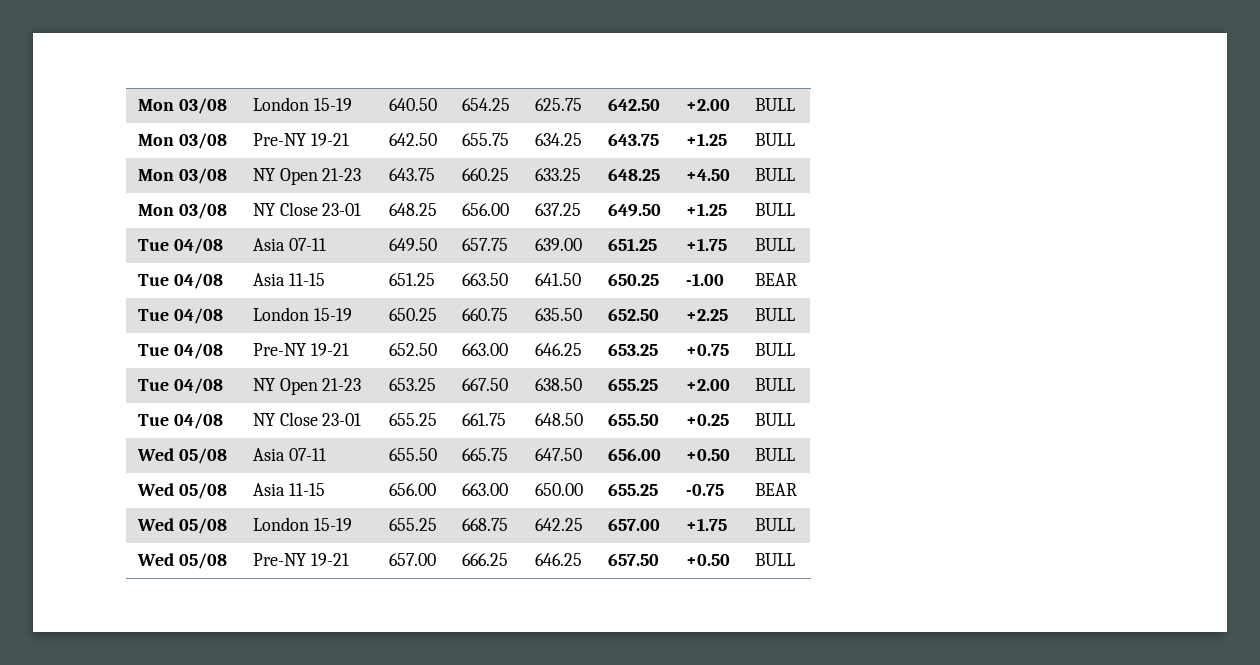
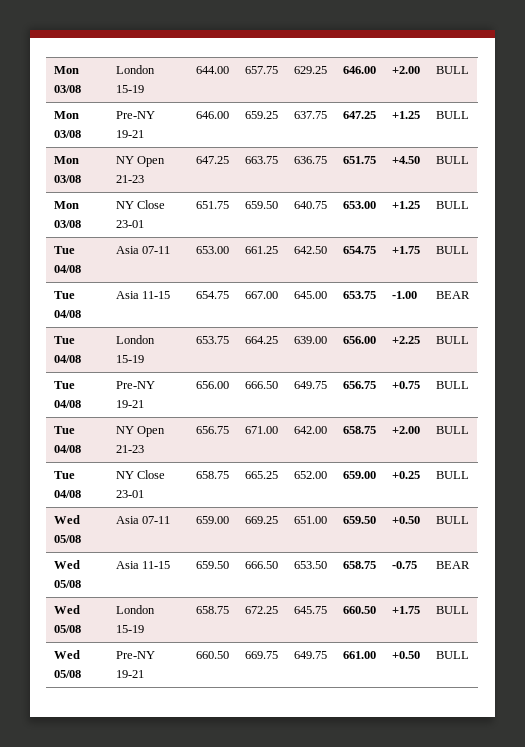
[388,98,437,111] [461,98,510,111] [534,98,582,111] [607,98,660,111] 640.50 | 654.25 | 625.75 | 642.50 -> [195,66,229,74] [244,66,278,74] [293,66,327,74] [342,66,376,74] 644.00 | 657.75 | 629.25 | 646.00
[388,133,437,146] [461,133,509,146] [534,133,582,146] [607,133,659,146] 642.50 | 655.75 | 634.25 | 643.75 -> [195,111,229,119] [244,111,278,119] [293,111,327,119] [342,111,376,119] 646.00 | 659.25 | 637.75 | 647.25
[388,168,435,181] [461,168,509,181] [534,168,581,181] [607,168,660,181] 643.75 | 660.25 | 633.25 | 648.25 -> [195,156,229,164] [244,156,278,164] [293,156,327,164] [342,156,376,164] 647.25 | 663.75 | 636.75 | 651.75
[388,203,437,216] [461,203,509,216] [534,203,581,216] [607,203,661,217] 648.25 | 656.00 | 637.25 | 649.50 -> [195,201,229,209] [244,201,278,209] [293,201,327,209] [342,201,376,209] 651.75 | 659.50 | 640.75 | 653.00
[388,238,437,251] [461,238,508,251] [534,238,582,251] [607,238,657,251] 649.50 | 657.75 | 639.00 | 651.25 -> [195,246,229,254] [244,246,278,254] [293,246,327,254] [342,246,376,254] 653.00 | 661.25 | 642.50 | 654.75
[388,273,435,286] [461,273,508,286] [534,273,581,286] [607,273,659,286] 651.25 | 663.50 | 641.50 | 650.25 -> [195,291,229,299] [244,291,278,299] [293,291,327,299] [342,291,376,299] 654.75 | 667.00 | 645.00 | 653.75
[388,308,437,321] [461,308,508,321] [534,308,582,321] [607,308,659,321] 650.25 | 660.75 | 635.50 | 652.50 -> [195,336,229,344] [244,336,278,344] [293,336,327,344] [342,336,376,344] 653.75 | 664.25 | 639.00 | 656.00
[388,343,437,356] [461,343,508,356] [534,343,582,356] [607,343,658,356] 652.50 | 663.00 | 646.25 | 653.25 -> [195,381,229,389] [244,381,278,389] [293,381,327,389] [342,381,376,389] 656.00 | 666.50 | 649.75 | 656.75
[388,378,436,391] [461,378,508,391] [534,378,582,391] [607,378,658,391] 653.25 | 667.50 | 638.50 | 655.25 -> [195,426,229,434] [244,426,278,434] [293,426,327,434] [342,426,376,434] 656.75 | 671.00 | 642.00 | 658.75
[388,413,437,426] [461,413,506,426] [534,413,583,426] [607,413,659,426] 655.25 | 661.75 | 648.50 | 655.50 -> [195,471,229,479] [244,471,278,479] [293,471,327,479] [342,471,376,479] 658.75 | 665.25 | 652.00 | 659.00
[388,448,437,461] [461,448,508,461] [534,448,582,461] [607,448,661,461] 655.50 | 665.75 | 647.50 | 656.00 -> [195,516,229,524] [244,516,278,524] [293,516,327,524] [342,516,376,524] 659.00 | 669.25 | 651.00 | 659.50
[388,483,436,496] [461,483,508,496] [534,483,583,496] [607,483,658,496] 656.00 | 663.00 | 650.00 | 655.25 -> [195,561,229,569] [244,561,278,569] [293,561,327,569] [342,561,376,569] 659.50 | 666.50 | 653.50 | 658.75
[388,518,437,531] [461,518,508,531] [534,518,583,531] [607,518,660,531] 655.25 | 668.75 | 642.25 | 657.00 -> [195,606,229,614] [244,606,278,614] [293,606,327,614] [342,606,376,614] 658.75 | 672.25 | 645.75 | 660.50
[388,553,436,566] [461,553,508,566] [534,553,582,566] [607,553,659,566] 657.00 | 666.25 | 646.25 | 657.50 -> [195,651,229,659] [244,651,278,659] [293,651,327,659] [342,651,376,659] 660.50 | 669.75 | 649.75 | 661.00

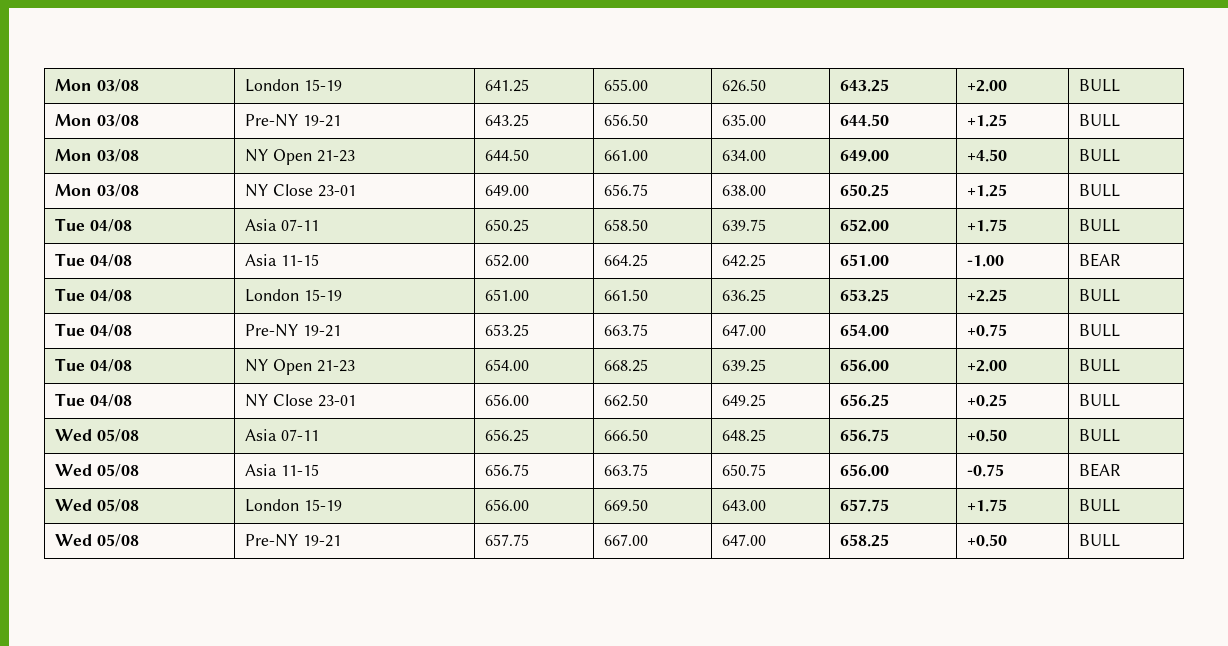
[195,66,229,74] [244,66,278,74] [293,66,327,74] [342,66,376,74] 644.00 | 657.75 | 629.25 | 646.00 -> [485,79,530,92] [604,79,649,91] [722,79,767,92] [840,79,890,92] 641.25 | 655.00 | 626.50 | 643.25
[195,111,229,119] [244,111,278,119] [293,111,327,119] [342,111,376,119] 646.00 | 659.25 | 637.75 | 647.25 -> [485,114,530,127] [604,114,649,126] [722,114,767,126] [840,114,890,127] 643.25 | 656.50 | 635.00 | 644.50
[195,156,229,164] [244,156,278,164] [293,156,327,164] [342,156,376,164] 647.25 | 663.75 | 636.75 | 651.75 -> [485,149,530,161] [604,150,649,161] [722,150,767,161] [840,150,890,162] 644.50 | 661.00 | 634.00 | 649.00
[195,201,229,209] [244,201,278,209] [293,201,327,209] [342,201,376,209] 651.75 | 659.50 | 640.75 | 653.00 -> [485,185,530,196] [604,184,649,196] [722,185,767,196] [840,184,890,197] 649.00 | 656.75 | 638.00 | 650.25
[195,246,229,254] [244,246,278,254] [293,246,327,254] [342,246,376,254] 653.00 | 661.25 | 642.50 | 654.75 -> [485,219,530,232] [604,219,649,231] [722,219,767,231] [840,219,890,232] 650.25 | 658.50 | 639.75 | 652.00
[195,291,229,299] [244,291,278,299] [293,291,327,299] [342,291,376,299] 654.75 | 667.00 | 645.00 | 653.75 -> [485,254,530,267] [604,254,649,267] [722,254,767,267] [840,254,890,267] 652.00 | 664.25 | 642.25 | 651.00
[195,336,229,344] [244,336,278,344] [293,336,327,344] [342,336,376,344] 653.75 | 664.25 | 639.00 | 656.00 -> [485,289,530,301] [604,289,649,301] [722,289,767,302] [840,289,890,302] 651.00 | 661.50 | 636.25 | 653.25
[195,381,229,389] [244,381,278,389] [293,381,327,389] [342,381,376,389] 656.00 | 666.50 | 649.75 | 656.75 -> [485,324,530,337] [604,324,649,336] [722,324,767,336] [840,324,890,337] 653.25 | 663.75 | 647.00 | 654.00
[195,426,229,434] [244,426,278,434] [293,426,327,434] [342,426,376,434] 656.75 | 671.00 | 642.00 | 658.75 -> [485,359,530,371] [604,359,649,372] [722,359,767,372] [840,359,890,372] 654.00 | 668.25 | 639.25 | 656.00
[195,471,229,479] [244,471,278,479] [293,471,327,479] [342,471,376,479] 658.75 | 665.25 | 652.00 | 659.00 -> [485,394,530,406] [604,394,649,407] [722,394,767,407] [840,394,890,407] 656.00 | 662.50 | 649.25 | 656.25
[195,516,229,524] [244,516,278,524] [293,516,327,524] [342,516,376,524] 659.00 | 669.25 | 651.00 | 659.50 -> [485,429,530,442] [604,429,649,441] [722,429,767,442] [840,429,890,442] 656.25 | 666.50 | 648.25 | 656.75
[195,561,229,569] [244,561,278,569] [293,561,327,569] [342,561,376,569] 659.50 | 666.50 | 653.50 | 658.75 -> [485,464,530,476] [604,464,649,476] [722,464,767,476] [840,464,890,477] 656.75 | 663.75 | 650.75 | 656.00
[195,606,229,614] [244,606,278,614] [293,606,327,614] [342,606,376,614] 658.75 | 672.25 | 645.75 | 660.50 -> [485,499,530,511] [604,499,649,511] [722,500,767,511] [840,499,890,512] 656.00 | 669.50 | 643.00 | 657.75
[195,651,229,659] [244,651,278,659] [293,651,327,659] [342,651,376,659] 660.50 | 669.75 | 649.75 | 661.00 -> [485,534,530,546] [604,534,649,546] [722,534,767,546] [840,534,890,547] 657.75 | 667.00 | 647.00 | 658.25

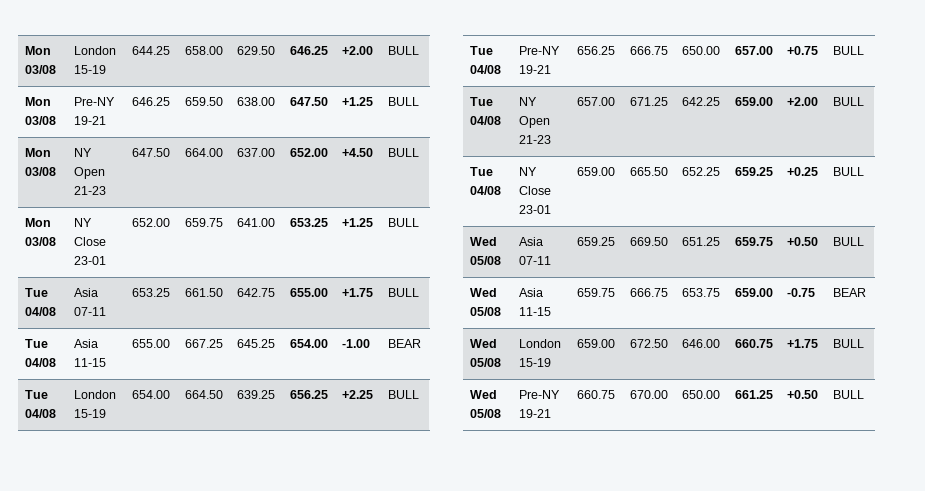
[485,79,530,92] [604,79,649,91] [722,79,767,92] [840,79,890,92] 641.25 | 655.00 | 626.50 | 643.25 -> [131,46,170,55] [184,46,223,55] [236,46,275,55] [289,46,328,55] 644.25 | 658.00 | 629.50 | 646.25
[485,114,530,127] [604,114,649,126] [722,114,767,126] [840,114,890,127] 643.25 | 656.50 | 635.00 | 644.50 -> [131,97,170,106] [184,97,223,106] [236,97,275,106] [289,97,328,106] 646.25 | 659.50 | 638.00 | 647.50
[485,149,530,161] [604,150,649,161] [722,150,767,161] [840,150,890,162] 644.50 | 661.00 | 634.00 | 649.00 -> [131,148,170,157] [184,148,223,157] [236,148,275,157] [289,148,328,157] 647.50 | 664.00 | 637.00 | 652.00
[485,185,530,196] [604,184,649,196] [722,185,767,196] [840,184,890,197] 649.00 | 656.75 | 638.00 | 650.25 -> [131,218,170,227] [184,218,223,227] [236,218,275,227] [289,218,328,227] 652.00 | 659.75 | 641.00 | 653.25
[485,219,530,232] [604,219,649,231] [722,219,767,231] [840,219,890,232] 650.25 | 658.50 | 639.75 | 652.00 -> [131,288,170,297] [184,288,223,297] [236,288,275,297] [289,288,328,297] 653.25 | 661.50 | 642.75 | 655.00
[485,254,530,267] [604,254,649,267] [722,254,767,267] [840,254,890,267] 652.00 | 664.25 | 642.25 | 651.00 -> [131,339,170,348] [184,339,223,348] [236,339,275,348] [289,339,328,348] 655.00 | 667.25 | 645.25 | 654.00
[485,289,530,301] [604,289,649,301] [722,289,767,302] [840,289,890,302] 651.00 | 661.50 | 636.25 | 653.25 -> [131,390,170,399] [184,390,223,399] [236,390,275,399] [289,390,328,399] 654.00 | 664.50 | 639.25 | 656.25
[485,324,530,337] [604,324,649,336] [722,324,767,336] [840,324,890,337] 653.25 | 663.75 | 647.00 | 654.00 -> [576,46,615,55] [629,46,668,55] [681,46,720,55] [734,46,773,55] 656.25 | 666.75 | 650.00 | 657.00
[485,359,530,371] [604,359,649,372] [722,359,767,372] [840,359,890,372] 654.00 | 668.25 | 639.25 | 656.00 -> [576,97,615,106] [629,97,668,106] [681,97,720,106] [734,97,773,106] 657.00 | 671.25 | 642.25 | 659.00
[485,394,530,406] [604,394,649,407] [722,394,767,407] [840,394,890,407] 656.00 | 662.50 | 649.25 | 656.25 -> [576,167,615,176] [629,167,668,176] [681,167,720,176] [734,167,773,176] 659.00 | 665.50 | 652.25 | 659.25
[485,429,530,442] [604,429,649,441] [722,429,767,442] [840,429,890,442] 656.25 | 666.50 | 648.25 | 656.75 -> [576,237,615,246] [629,237,668,246] [681,237,720,246] [734,237,773,246] 659.25 | 669.50 | 651.25 | 659.75
[485,464,530,476] [604,464,649,476] [722,464,767,476] [840,464,890,477] 656.75 | 663.75 | 650.75 | 656.00 -> [576,288,615,297] [629,288,668,297] [681,288,720,297] [734,288,773,297] 659.75 | 666.75 | 653.75 | 659.00
[485,499,530,511] [604,499,649,511] [722,500,767,511] [840,499,890,512] 656.00 | 669.50 | 643.00 | 657.75 -> [576,339,615,348] [629,339,668,348] [681,339,720,348] [734,339,773,348] 659.00 | 672.50 | 646.00 | 660.75
[485,534,530,546] [604,534,649,546] [722,534,767,546] [840,534,890,547] 657.75 | 667.00 | 647.00 | 658.25 -> [576,390,615,399] [629,390,668,399] [681,390,720,399] [734,390,773,399] 660.75 | 670.00 | 650.00 | 661.25

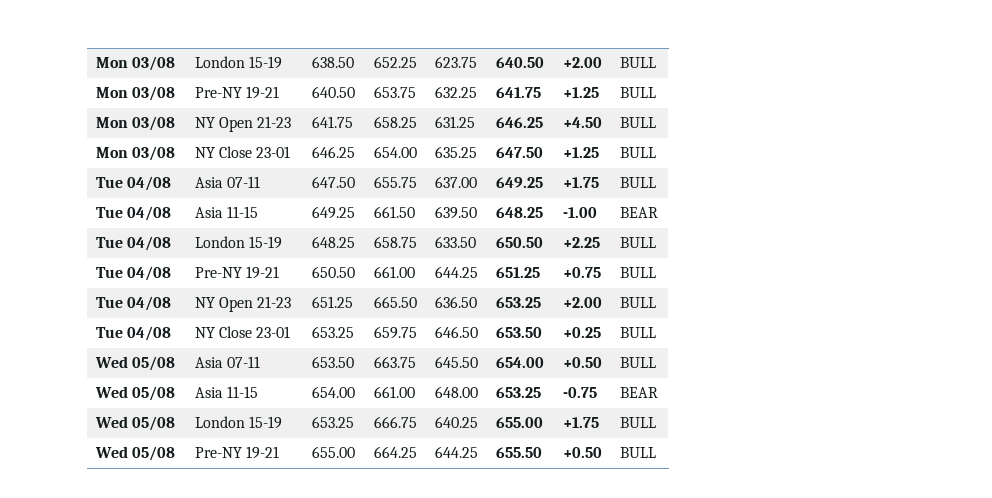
[131,46,170,55] [184,46,223,55] [236,46,275,55] [289,46,328,55] 644.25 | 658.00 | 629.50 | 646.25 -> [311,56,354,68] [373,56,417,68] [434,56,477,68] [495,57,544,68] 638.50 | 652.25 | 623.75 | 640.50
[131,97,170,106] [184,97,223,106] [236,97,275,106] [289,97,328,106] 646.25 | 659.50 | 638.00 | 647.50 -> [311,86,355,98] [373,86,416,98] [434,86,477,98] [495,87,541,98] 640.50 | 653.75 | 632.25 | 641.75
[131,148,170,157] [184,148,223,157] [236,148,275,157] [289,148,328,157] 647.50 | 664.00 | 637.00 | 652.00 -> [311,116,353,128] [373,116,417,128] [434,116,475,128] [495,117,543,128] 641.75 | 658.25 | 631.25 | 646.25
[131,218,170,227] [184,218,223,227] [236,218,275,227] [289,218,328,227] 652.00 | 659.75 | 641.00 | 653.25 -> [311,146,355,158] [373,146,417,158] [434,146,477,158] [495,147,543,158] 646.25 | 654.00 | 635.25 | 647.50
[131,288,170,297] [184,288,223,297] [236,288,275,297] [289,288,328,297] 653.25 | 661.50 | 642.75 | 655.00 -> [311,176,355,188] [373,176,417,188] [434,176,477,188] [495,177,543,188] 647.50 | 655.75 | 637.00 | 649.25
[131,339,170,348] [184,339,223,348] [236,339,275,348] [289,339,328,348] 655.00 | 667.25 | 645.25 | 654.00 -> [311,206,355,219] [373,206,415,218] [434,206,477,219] [495,207,543,218] 649.25 | 661.50 | 639.50 | 648.25
[131,390,170,399] [184,390,223,399] [236,390,275,399] [289,390,328,399] 654.00 | 664.50 | 639.25 | 656.25 -> [311,236,355,248] [373,236,417,248] [434,236,476,248] [495,237,543,248] 648.25 | 658.75 | 633.50 | 650.50
[576,46,615,55] [629,46,668,55] [681,46,720,55] [734,46,773,55] 656.25 | 666.75 | 650.00 | 657.00 -> [311,266,355,278] [373,266,415,278] [434,266,478,278] [495,267,540,278] 650.50 | 661.00 | 644.25 | 651.25
[576,97,615,106] [629,97,668,106] [681,97,720,106] [734,97,773,106] 657.00 | 671.25 | 642.25 | 659.00 -> [311,296,353,308] [373,296,417,308] [434,296,477,308] [495,297,541,308] 651.25 | 665.50 | 636.50 | 653.25
[576,167,615,176] [629,167,668,176] [681,167,720,176] [734,167,773,176] 659.00 | 665.50 | 652.25 | 659.25 -> [311,326,354,338] [373,326,417,339] [434,326,478,338] [495,327,542,338] 653.25 | 659.75 | 646.50 | 653.50
[576,237,615,246] [629,237,668,246] [681,237,720,246] [734,237,773,246] 659.25 | 669.50 | 651.25 | 659.75 -> [311,356,354,368] [373,356,416,368] [434,356,478,368] [495,357,544,368] 653.50 | 663.75 | 645.50 | 654.00
[576,288,615,297] [629,288,668,297] [681,288,720,297] [734,288,773,297] 659.75 | 666.75 | 653.75 | 659.00 -> [311,386,355,398] [373,386,415,398] [434,386,478,398] [495,387,541,398] 654.00 | 661.00 | 648.00 | 653.25
[576,339,615,348] [629,339,668,348] [681,339,720,348] [734,339,773,348] 659.00 | 672.50 | 646.00 | 660.75 -> [311,416,354,428] [373,416,417,428] [434,416,478,428] [495,417,543,428] 653.25 | 666.75 | 640.25 | 655.00
[576,390,615,399] [629,390,668,399] [681,390,720,399] [734,390,773,399] 660.75 | 670.00 | 650.00 | 661.25 -> [311,446,355,458] [373,446,417,458] [434,446,478,458] [495,447,542,458] 655.00 | 664.25 | 644.25 | 655.50

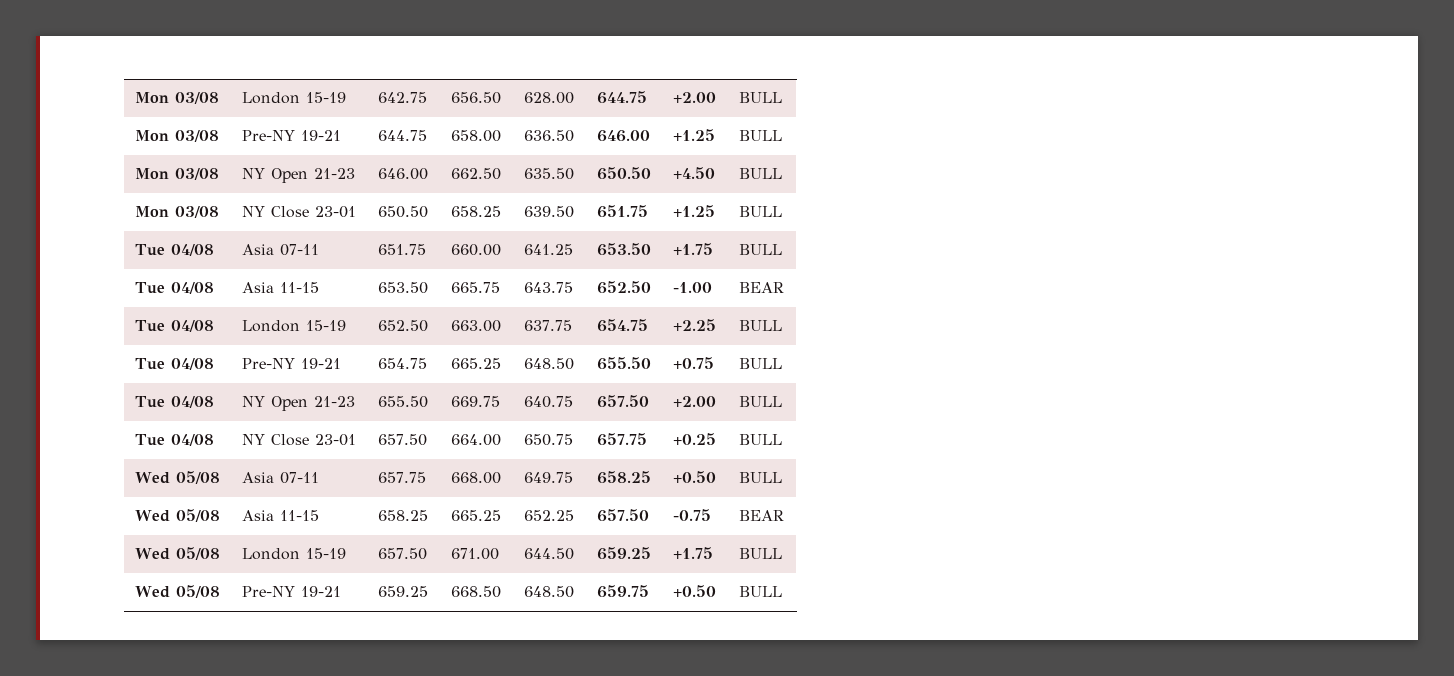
[311,56,354,68] [373,56,417,68] [434,56,477,68] [495,57,544,68] 638.50 | 652.25 | 623.75 | 640.50 -> [377,92,427,103] [450,92,501,104] [523,92,574,104] [596,91,647,104] 642.75 | 656.50 | 628.00 | 644.75
[311,86,355,98] [373,86,416,98] [434,86,477,98] [495,87,541,98] 640.50 | 653.75 | 632.25 | 641.75 -> [377,130,427,141] [450,130,501,142] [523,130,574,142] [596,130,650,142] 644.75 | 658.00 | 636.50 | 646.00
[311,116,353,128] [373,116,417,128] [434,116,475,128] [495,117,543,128] 641.75 | 658.25 | 631.25 | 646.25 -> [377,168,428,180] [450,168,501,180] [523,168,574,180] [596,167,651,180] 646.00 | 662.50 | 635.50 | 650.50
[311,146,355,158] [373,146,417,158] [434,146,477,158] [495,147,543,158] 646.25 | 654.00 | 635.25 | 647.50 -> [377,206,428,218] [450,206,501,217] [523,206,574,218] [596,205,648,218] 650.50 | 658.25 | 639.50 | 651.75
[311,176,355,188] [373,176,417,188] [434,176,477,188] [495,177,543,188] 647.50 | 655.75 | 637.00 | 649.25 -> [377,244,426,255] [450,244,501,256] [523,244,573,255] [596,243,651,256] 651.75 | 660.00 | 641.25 | 653.50
[311,206,355,219] [373,206,415,218] [434,206,477,219] [495,207,543,218] 649.25 | 661.50 | 639.50 | 648.25 -> [377,282,428,294] [450,282,500,293] [523,282,573,293] [596,281,651,294] 653.50 | 665.75 | 643.75 | 652.50
[311,236,355,248] [373,236,417,248] [434,236,476,248] [495,237,543,248] 648.25 | 658.75 | 633.50 | 650.50 -> [377,320,428,332] [450,320,501,332] [523,320,572,331] [596,319,648,332] 652.50 | 663.00 | 637.75 | 654.75
[311,266,355,278] [373,266,415,278] [434,266,478,278] [495,267,540,278] 650.50 | 661.00 | 644.25 | 651.25 -> [377,358,427,369] [450,358,501,369] [523,358,574,370] [596,357,651,370] 654.75 | 665.25 | 648.50 | 655.50
[311,296,353,308] [373,296,417,308] [434,296,477,308] [495,297,541,308] 651.25 | 665.50 | 636.50 | 653.25 -> [377,396,428,408] [450,396,500,407] [523,396,573,408] [596,395,649,408] 655.50 | 669.75 | 640.75 | 657.50
[311,326,354,338] [373,326,417,339] [434,326,478,338] [495,327,542,338] 653.25 | 659.75 | 646.50 | 653.50 -> [377,434,427,446] [450,434,501,446] [523,434,573,446] [596,433,647,446] 657.50 | 664.00 | 650.75 | 657.75
[311,356,354,368] [373,356,416,368] [434,356,478,368] [495,357,544,368] 653.50 | 663.75 | 645.50 | 654.00 -> [377,472,426,483] [450,472,501,484] [523,472,573,483] [596,471,651,484] 657.75 | 668.00 | 649.75 | 658.25
[311,386,355,398] [373,386,415,398] [434,386,478,398] [495,387,541,398] 654.00 | 661.00 | 648.00 | 653.25 -> [377,510,428,521] [450,510,501,521] [523,510,574,521] [596,509,649,522] 658.25 | 665.25 | 652.25 | 657.50
[311,416,354,428] [373,416,417,428] [434,416,478,428] [495,417,543,428] 653.25 | 666.75 | 640.25 | 655.00 -> [377,548,427,560] [450,548,499,560] [523,548,574,560] [596,547,651,560] 657.50 | 671.00 | 644.50 | 659.25
[311,446,355,458] [373,446,417,458] [434,446,478,458] [495,447,542,458] 655.00 | 664.25 | 644.25 | 655.50 -> [377,586,428,597] [450,586,501,598] [523,586,574,598] [596,585,649,598] 659.25 | 668.50 | 648.50 | 659.75

